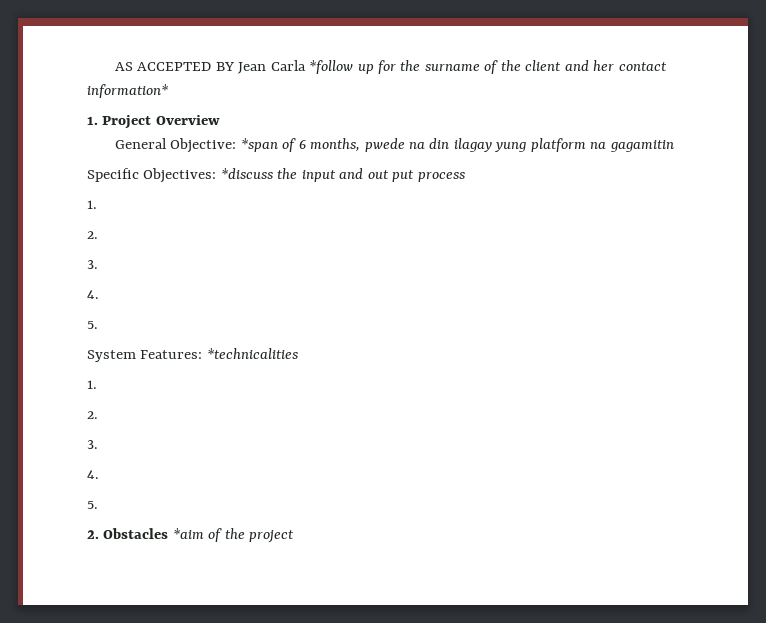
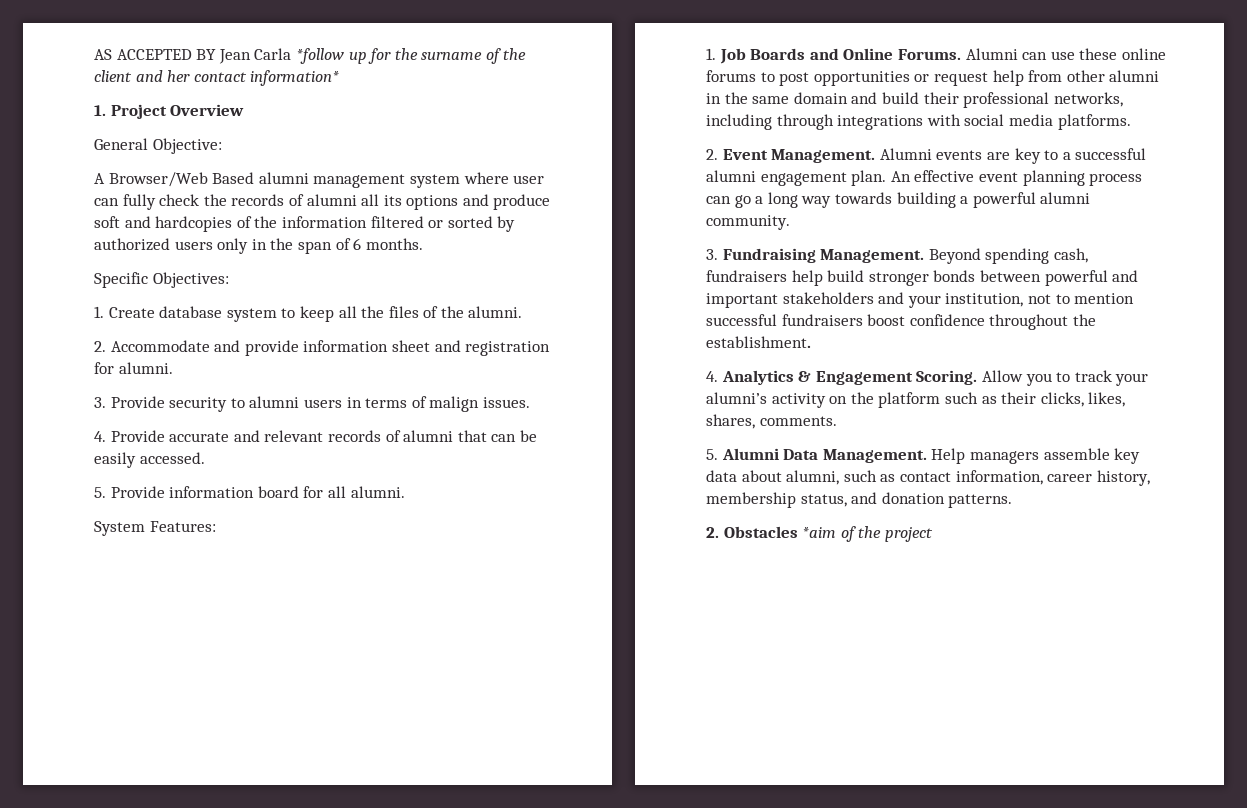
[240,138,674,152] [87,168,465,183] [87,200,97,209] [87,231,98,239] [87,260,98,269] [87,290,99,299] [87,321,98,329] *span of 6 months, pwede na din ilagay yung platform na gagamitin // Specific Objectives: *discuss the input and out put process // 1. // 2. // 3. // 4. // 5. -> [94,172,545,188] [94,194,551,210] [94,216,516,232] [94,238,423,254] [94,272,229,288] [94,306,523,322] [94,340,551,356] [94,362,173,374] [94,396,530,412] [94,430,537,442] [94,452,205,468] [94,486,405,498] // A Browser/Web Based alumni management system where user can fully check the records of alumni all its options and produce soft and hardcopies of the information filtered or sorted by authorized users only in the span of 6 months. // Specific Objectives: // 1. Create database system to keep all the files of the alumni. // 2. Accommodate and provide information sheet and registration for alumni. // 3. Provide security to alumni users in terms of malign issues. // 4. Provide accurate and relevant records of alumni that can be easily accessed. // 5. Provide information board for all alumni.
[206,348,298,359] [87,380,97,389] [87,411,98,419] [87,440,98,449] [87,470,99,479] [87,501,98,509] *technicalities // 1. // 2. // 3. // 4. // 5. -> [706,48,1166,64] [706,70,1160,86] [706,92,1123,108] [706,114,1131,130] [706,148,1147,164] [706,170,1143,186] [706,192,1091,208] [706,215,790,230] [706,248,1088,264] [706,270,1139,286] [706,292,1135,308] [706,314,1096,330] [706,336,811,348] [706,370,1149,386] [706,392,1126,408] [706,414,837,429] [706,448,1141,464] [706,470,1150,486] [706,492,1013,508] // 1. Job Boards and Online Forums. Alumni can use these online forums to post opportunities or request help from other alumni in the same domain and build their professional networks, including through integrations with social media platforms. // 2. Event Management. Alumni events are key to a successful alumni engagement plan. An effective event planning process can go a long way towards building a powerful alumni community. // 3. Fundraising Management. Beyond spending cash, fundraisers help build stronger bonds between powerful and important stakeholders and your institution, not to mention successful fundraisers boost confidence throughout the establishment. // 4. Analytics & Engagement Scoring. Allow you to track your alumni’s activity on the platform such as their clicks, likes, shares, comments. // 5. Alumni Data Management. Help managers assemble key data about alumni, such as contact information, career history, membership status, and donation patterns.

